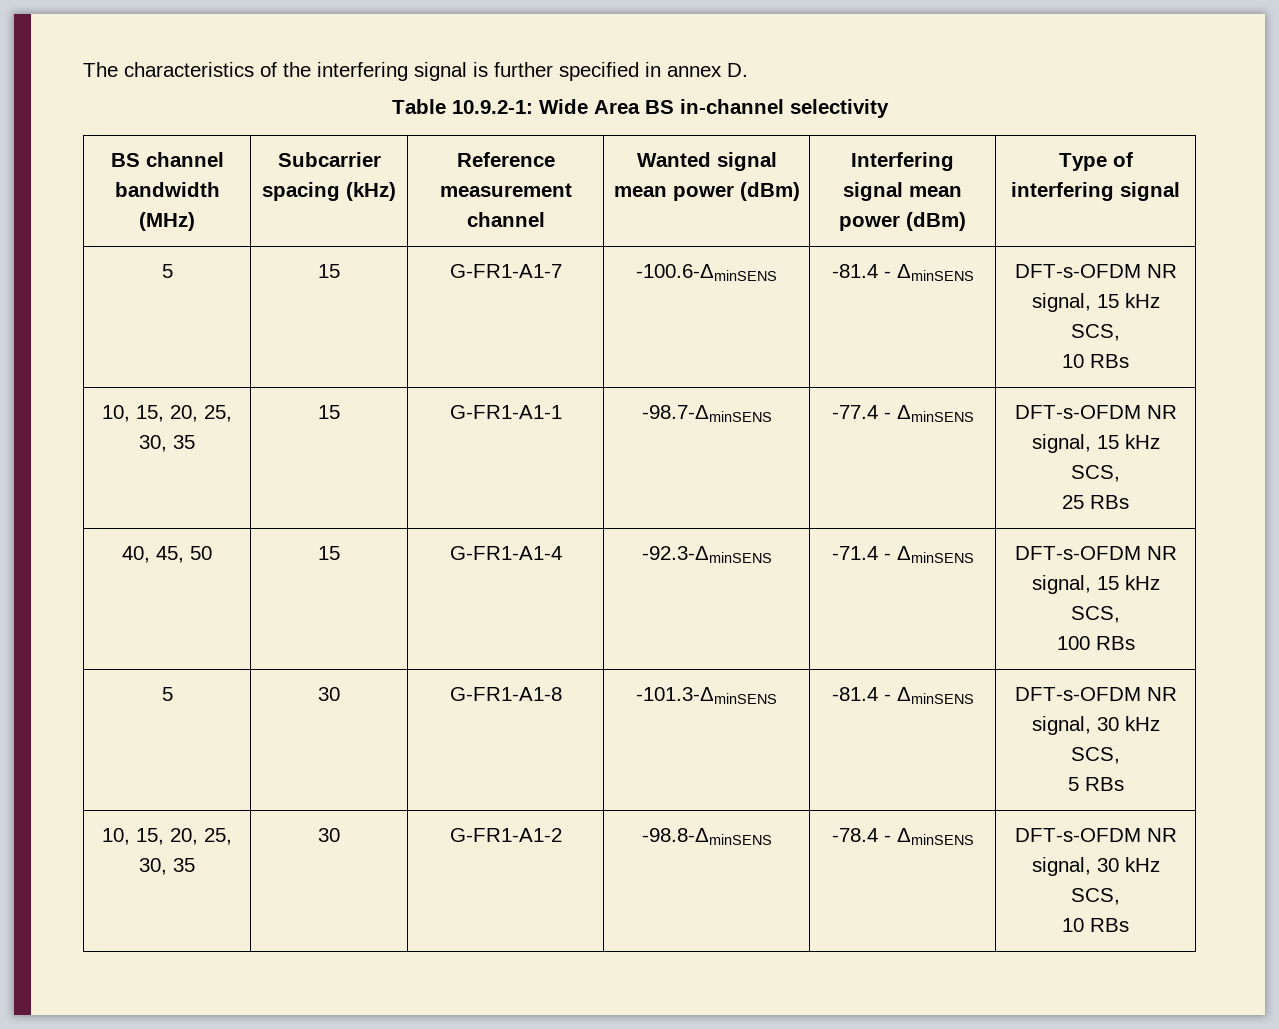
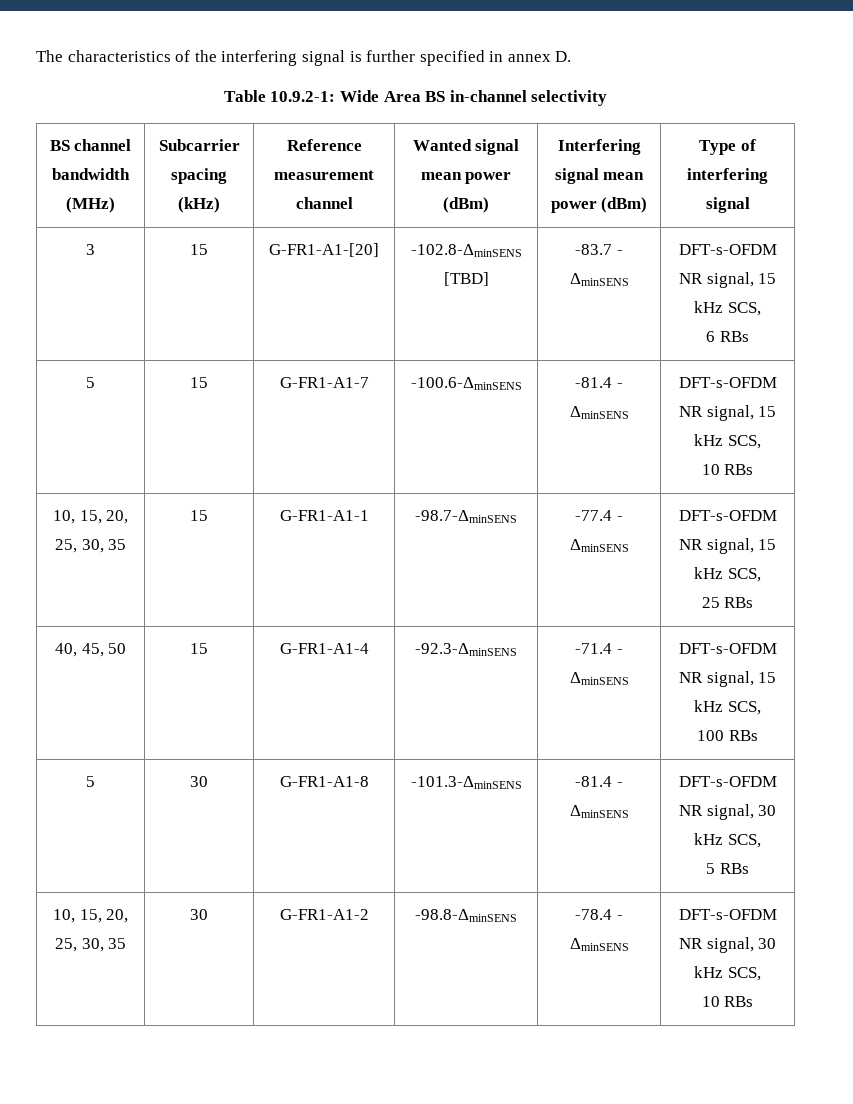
(1180, 191) none -> [86,244,95,255] [190,244,208,255] [269,243,379,257] [410,244,522,257] [443,272,489,286] [575,244,623,255] [569,273,629,286] [678,244,777,255] [678,272,777,288] [694,301,761,316] [706,331,749,342] // 3 | 15 | G-FR1-A1-[20] | -102.8-ΔminSENS [TBD] | -83.7 - ΔminSENS | DFT-s-OFDM NR signal, 15 kHz SCS, // 6 RBs

